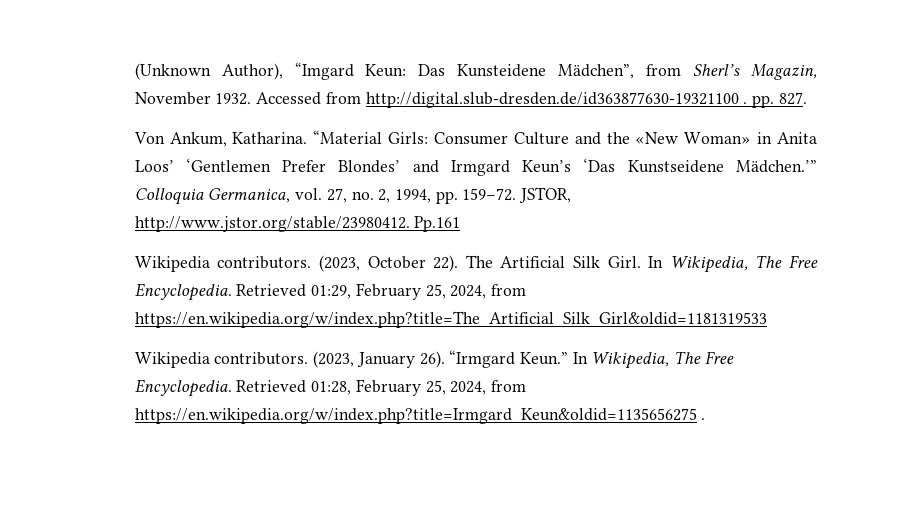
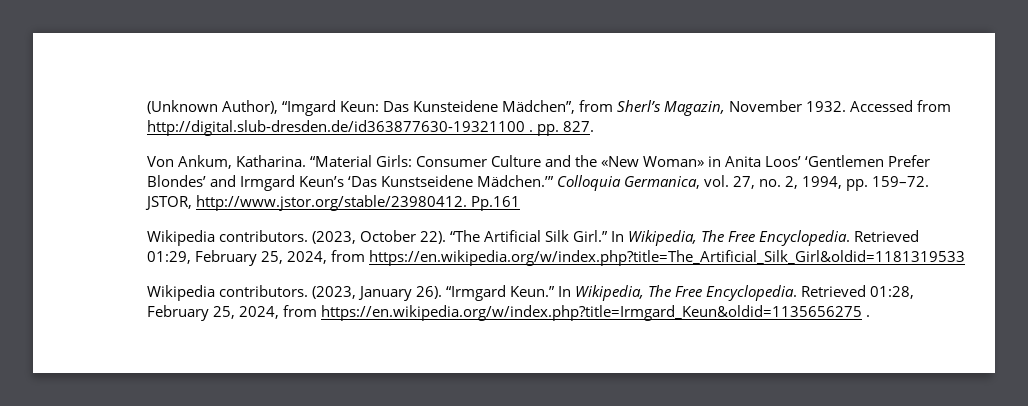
[465,255,493,268] The -> [449,230,480,242] “The
[607,256,641,268] Girl. -> [572,230,608,242] Girl.”

